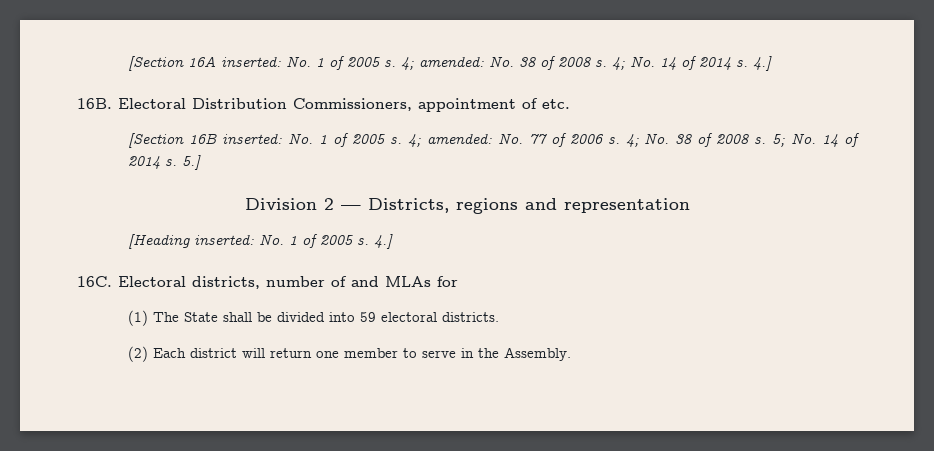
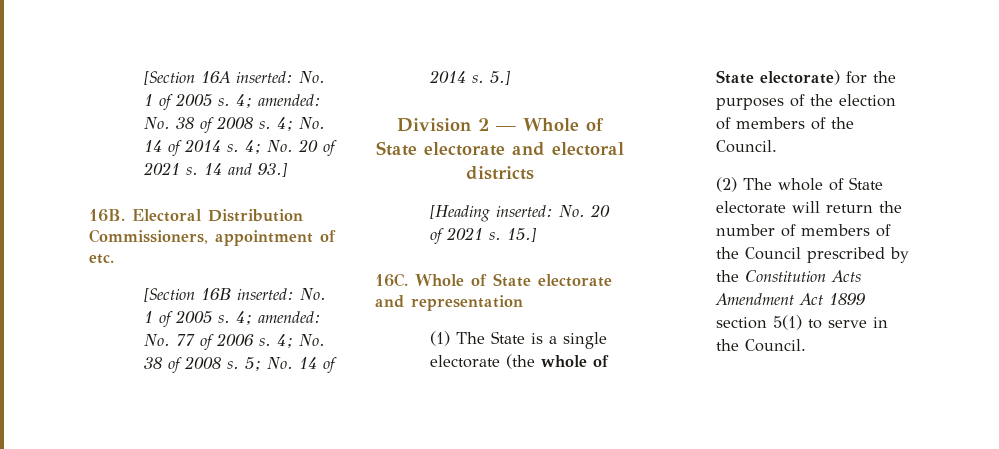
[753,56,773,71] 4.] -> [245,139,338,157] [143,162,289,177] 4; No. 20 of 2021 s. 14 and 93.]
[367,198,690,214] [128,234,394,249] [77,276,458,289] [128,310,500,326] [128,346,399,362] Districts, regions and representation // [Heading inserted: No. 1 of 2005 s. 4.] // 16C. Electoral districts, number of and MLAs for // (1) The State shall be divided into 59 electoral districts. // (2) Each district will return one member -> [522,118,604,131] [375,141,624,156] [465,166,534,180] [430,204,611,222] [430,227,538,245] [375,273,612,287] [375,295,523,311] [430,331,608,349] [430,354,610,369] [716,70,897,85] [716,94,897,110] [716,117,855,130] [716,140,778,153] [716,177,884,192] [716,201,903,214] [716,224,892,237] [716,247,910,263] [716,270,862,282] [715,293,866,305] [716,315,803,330] Whole of State electorate and electoral districts // [Heading inserted: No. 20 of 2021 s. 15.] // 16C. Whole of State electorate and representation // (1) The State is a single electorate (the whole of State electorate) for the purposes of the election of members of the Council. // (2) The whole of State electorate will return the number of members of the Council prescribed by the Constitution Acts Amendment Act 1899 section 5(1)
[504,347,572,361] Assembly. -> [745,339,807,352] Council.

